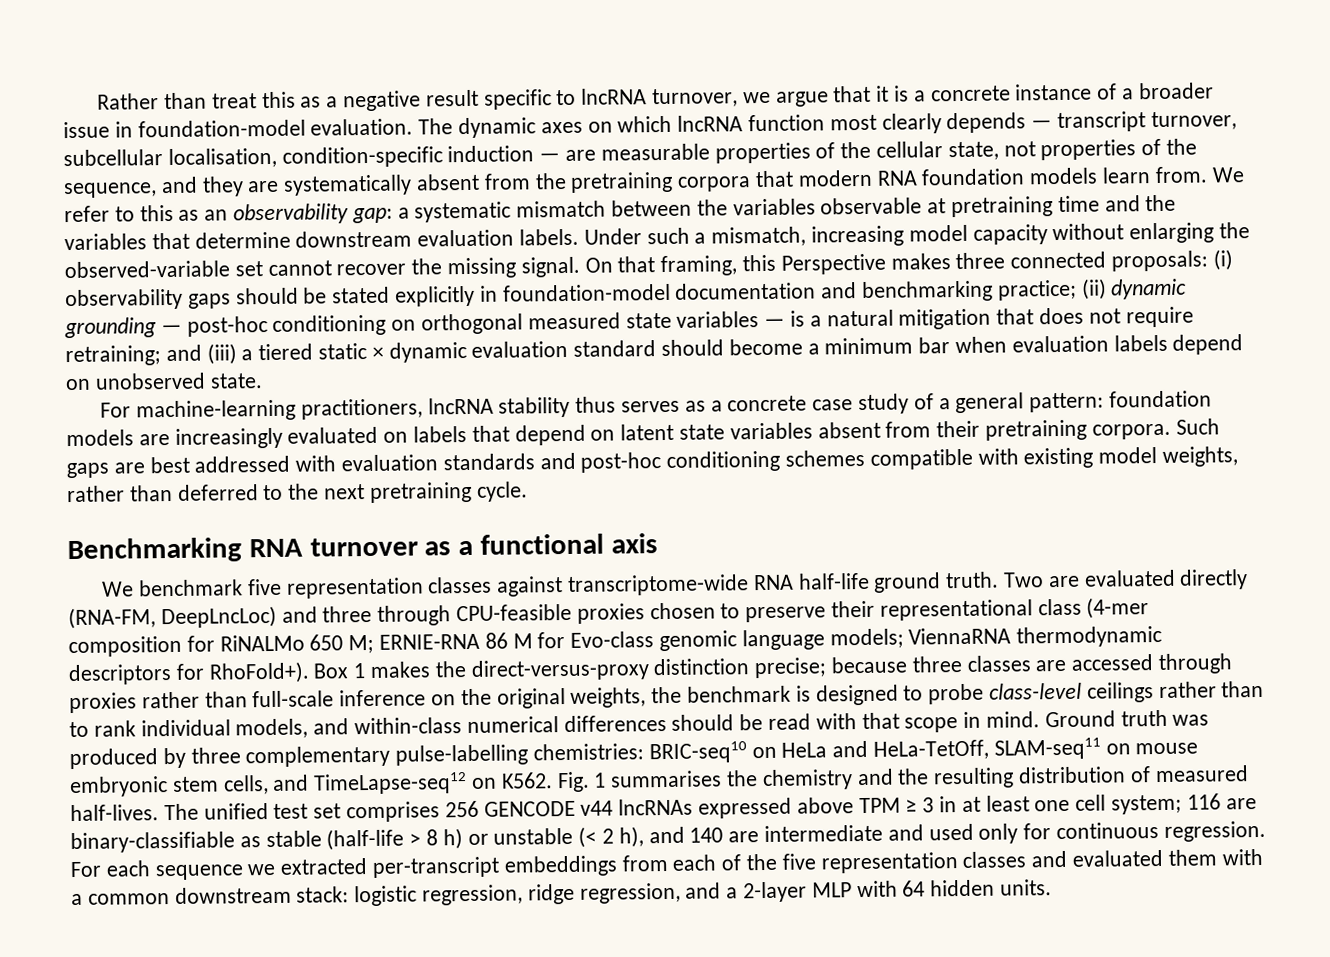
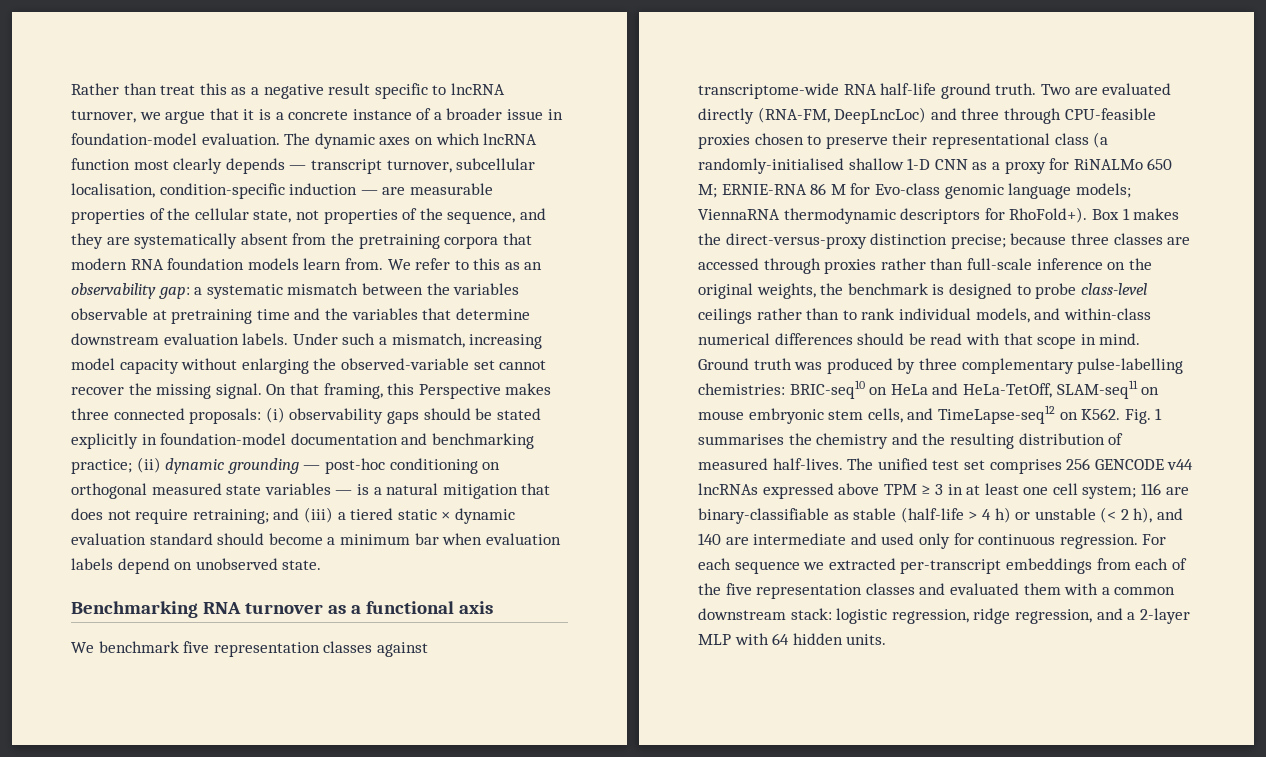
[100,390,1212,422] [66,418,1220,449] [66,446,1239,479] [67,481,528,503] // For machine-learning practitioners, lncRNA stability thus serves as a concrete case study of a general pattern: foundation models are increasingly evaluated on labels that depend on latent state variables absent from their pretraining corpora. Such gaps are best addressed with evaluation standards and post-hoc conditioning schemes compatible with existing model weights, rather than deferred to the next pretraining cycle. -> (322, 565) none
[1086,597,1150,619] [68,635,182,658] (4-mer composition -> [1093,132,1109,148] [698,158,1046,174] (a randomly-initialised shallow 1-D CNN as a proxy
[426,829,439,846] 8 -> [981,509,991,520] 4

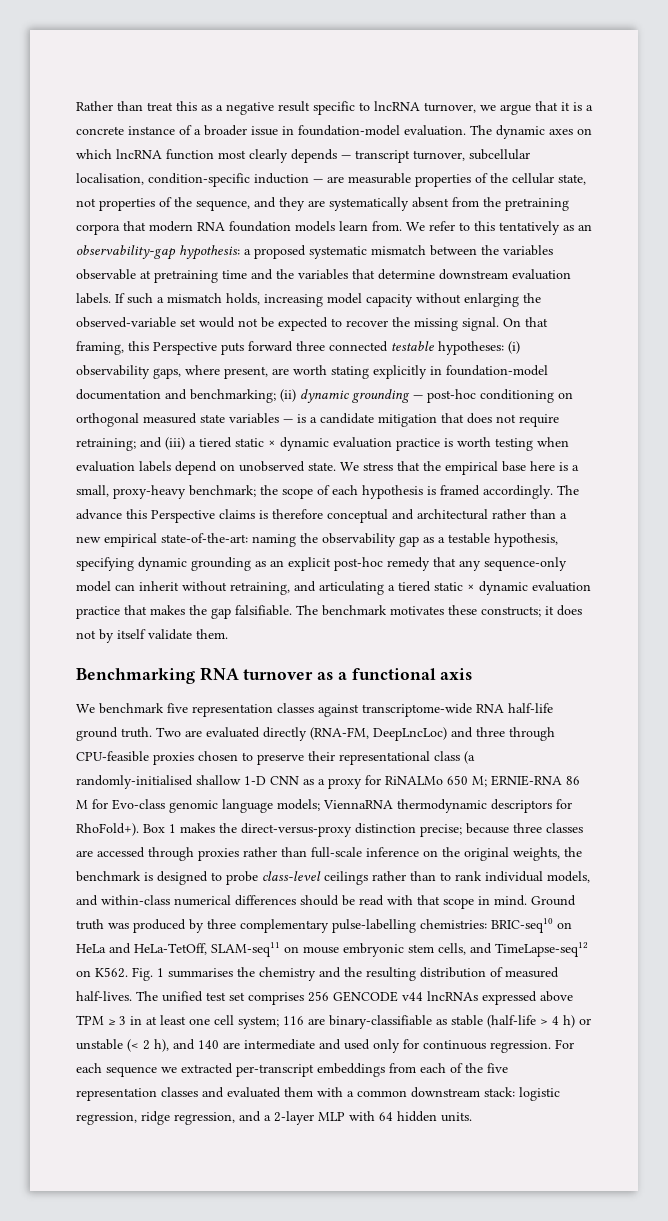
[504,262,543,270] [71,283,203,299] as an observability gap: a -> [499,221,592,235] [76,245,306,260] tentatively as an observability-gap hypothesis: a proposed
[292,333,338,345] Under -> [115,293,125,303] If
[391,333,465,348] mismatch, -> [167,293,260,305] mismatch holds,
[499,360,547,370] cannot -> [199,317,342,331] would not be expected to
[505,383,552,395] [71,407,541,424] makes three connected proposals: (i) observability gaps should be stated -> [221,341,520,355] [76,365,369,379] puts forward three connected testable hypotheses: (i) observability gaps, where present, are worth stating
[431,433,534,449] [71,459,132,474] benchmarking practice; -> [190,389,276,403] benchmarking;
[386,483,439,495] natural -> [320,413,374,424] candidate
[149,533,439,545] standard should become a minimum bar -> [396,437,533,451] practice is worth testing
(322, 565) none -> [340,461,579,475] [76,485,579,499] [76,509,567,523] [76,533,558,547] [76,557,567,571] [76,581,591,595] [76,605,582,619] [76,629,228,643] We stress that the empirical base here is a small, proxy-heavy benchmark; the scope of each hypothesis is framed accordingly. The advance this Perspective claims is therefore conceptual and architectural rather than a new empirical state-of-the-art: naming the observability gap as a testable hypothesis, specifying dynamic grounding as an explicit post-hoc remedy that any sequence-only model can inherit without retraining, and articulating a tiered static × dynamic evaluation practice that makes the gap falsifiable. The benchmark motivates these constructs; it does not by itself validate them.

